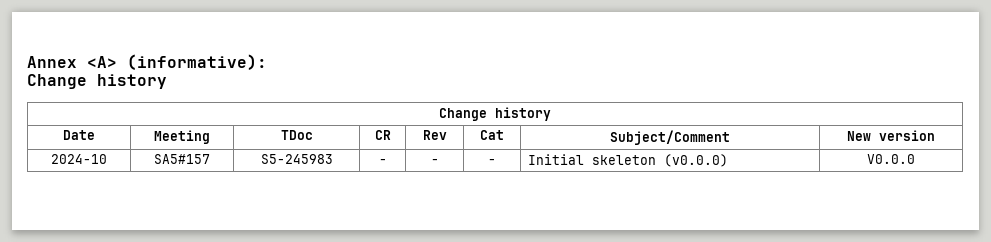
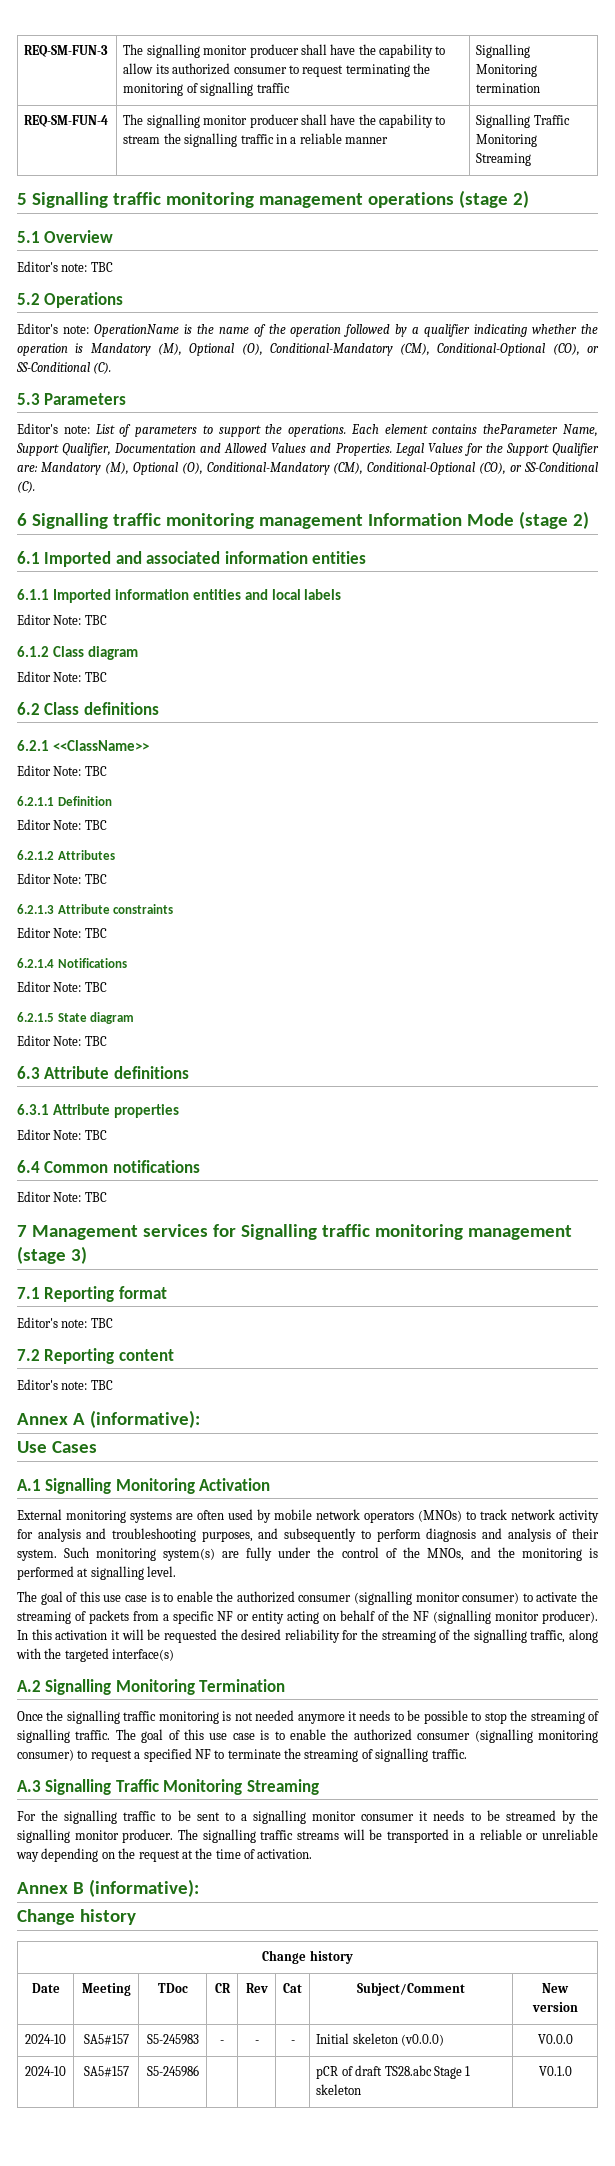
[27,56,117,68] Annex <A> -> [24,45,109,57] [123,44,446,58] [123,63,431,77] [123,82,290,96] [476,44,531,58] [476,64,538,77] [476,83,541,93] [24,115,109,127] [123,114,446,128] [123,133,389,147] [476,114,570,128] [476,134,538,147] [476,153,532,166] [17,190,529,208] [17,230,114,243] [17,261,113,272] [17,292,124,308] [17,323,598,337] [17,343,599,356] [16,362,112,374] [17,393,127,405] [17,423,598,437] [16,443,600,456] [17,462,598,475] [17,481,35,493] [17,511,589,529] [17,551,367,567] [17,589,342,603] [17,614,107,625] [17,646,138,660] [17,671,107,682] [17,702,159,715] [17,740,149,751] [17,765,107,776] [17,796,112,806] [17,819,107,830] [17,850,115,860] [17,873,107,884] [17,904,174,914] [17,927,107,938] [17,958,127,968] [17,981,107,992] [17,1012,135,1024] [17,1035,107,1046] [17,1066,189,1079] [17,1104,179,1118] [17,1129,107,1140] [17,1160,200,1173] [17,1191,107,1202] [17,1224,572,1240] [17,1246,87,1264] [17,1286,167,1302] [17,1317,113,1328] [17,1348,174,1364] [17,1379,113,1390] [17,1410,200,1428] [17,1441,97,1453] [17,1478,271,1494] [17,1509,599,1523] [17,1528,599,1542] [17,1547,598,1561] [17,1566,177,1580] [17,1591,598,1605] [17,1610,598,1624] [17,1629,598,1643] [16,1648,175,1662] [17,1679,286,1695] [17,1710,600,1724] [17,1729,598,1743] [17,1748,467,1762] [17,1779,319,1795] [17,1810,598,1824] [17,1829,599,1843] [16,1848,313,1862] [17,1882,84,1894] REQ-SM-FUN-3 | The signalling monitor producer shall have the capability to allow its authorized consumer to request terminating the monitoring of signalling traffic | Signalling Monitoring termination // REQ-SM-FUN-4 | The signalling monitor producer shall have the capability to stream the signalling traffic in a reliable manner | Signalling Traffic Monitoring Streaming // 5 Signalling traffic monitoring management operations (stage 2) // 5.1 Overview // Editor's note: TBC // 5.2 Operations // Editor's note: OperationName is the name of the operation followed by a qualifier indicating whether the operation is Mandatory (M), Optional (O), Conditional-Mandatory (CM), Conditional-Optional (CO), or SS-Conditional (C). // 5.3 Parameters // Editor's note: List of parameters to support the operations. Each element contains theParameter Name, Support Qualifier, Documentation and Allowed Values and Properties. Legal Values for the Support Qualifier are: Mandatory (M), Optional (O), Conditional-Mandatory (CM), Conditional-Optional (CO), or SS-Conditional (C). // 6 Signalling traffic monitoring management Information Mode (stage 2) // 6.1 Imported and associated information entities // 6.1.1 Imported information entities and local labels // Editor Note: TBC // 6.1.2 Class diagram // Editor Note: TBC // 6.2 Class definitions // 6.2.1 <<ClassName>> // Editor Note: TBC // 6.2.1.1 Definition // Editor Note: TBC // 6.2.1.2 Attributes // Editor Note: TBC // 6.2.1.3 Attribute constraints // Editor Note: TBC // 6.2.1.4 Notifications // Editor Note: TBC // 6.2.1.5 State diagram // Editor Note: TBC // 6.3 Attribute definitions // 6.3.1 Attribute properties // Editor Note: TBC // 6.4 Common notifications // Editor Note: TBC // 7 Management services for Signalling traffic monitoring management (stage 3) // 7.1 Reporting format // Editor's note: TBC // 7.2 Reporting content // Editor's note: TBC // Annex A (informative): // Use Cases // A.1 Signalling Monitoring Activation // External monitoring systems are often used by mobile network operators (MNOs) to track network activity for analysis and troubleshooting purposes, and subsequently to perform diagnosis and analysis of their system. Such monitoring system(s) are fully under the control of the MNOs, and the monitoring is performed at signalling level. // The goal of this use case is to enable the authorized consumer (signalling monitor consumer) to activate the streaming of packets from a specific NF or entity acting on behalf of the NF (signalling monitor producer). In this activation it will be requested the desired reliability for the streaming of the signalling traffic, along with the targeted interface(s) // A.2 Signalling Monitoring Termination // Once the signalling traffic monitoring is not needed anymore it needs to be possible to stop the streaming of signalling traffic. The goal of this use case is to enable the authorized consumer (signalling monitoring consumer) to request a specified NF to terminate the streaming of signalling traffic. // A.3 Signalling Traffic Monitoring Streaming // For the signalling traffic to be sent to a signalling monitor consumer it needs to be streamed by the signalling monitor producer. The signalling traffic streams will be transported in a reliable or unreliable way depending on the request at the time of activation. // Annex B
(915, 159) none -> [25,2066,66,2076] [83,2066,129,2077] [146,2065,199,2077] [316,2065,471,2079] [316,2084,362,2095] [538,2066,572,2076] // 2024-10 | SA5#157 | S5-245986 | | | | pCR of draft TS28.abc Stage 1 skeleton | V0.1.0

